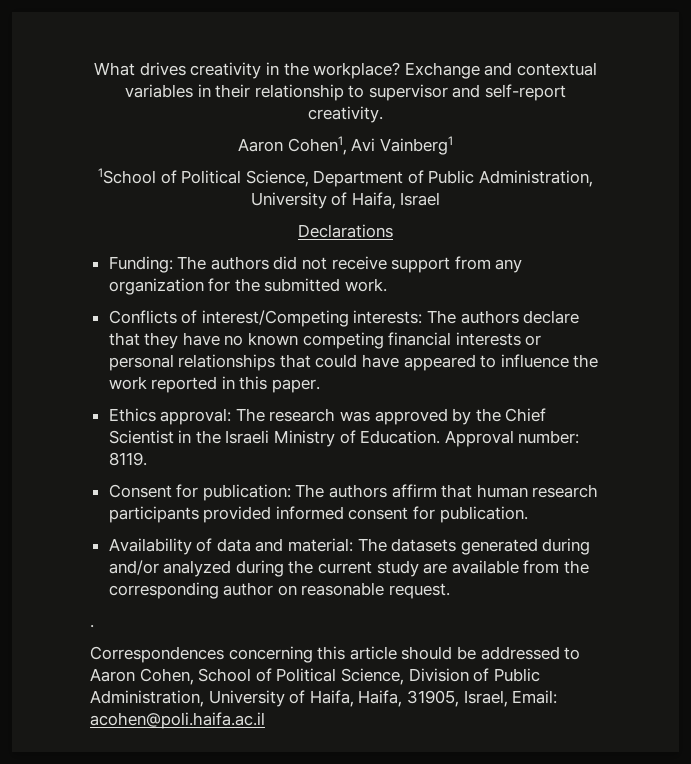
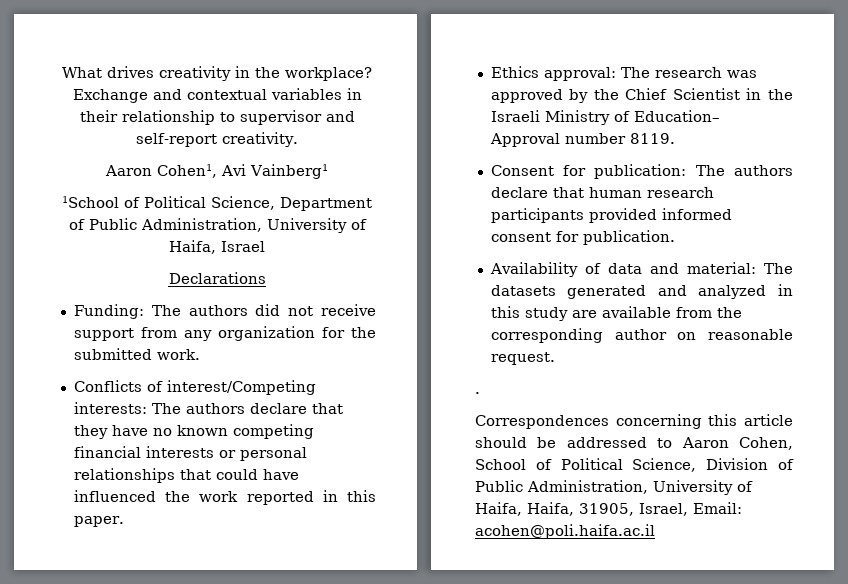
[403,354,569,371] appeared to influence -> [73,490,156,502] influenced
[360,430,580,447] Education. Approval number: -> [633,110,720,122] [489,133,626,147] Education– Approval number
[391,484,437,498] affirm -> [490,187,548,198] declare
[542,538,591,555] [108,560,373,577] during and/or analyzed during the current -> [657,284,793,299] [490,306,520,318] and analyzed in this

